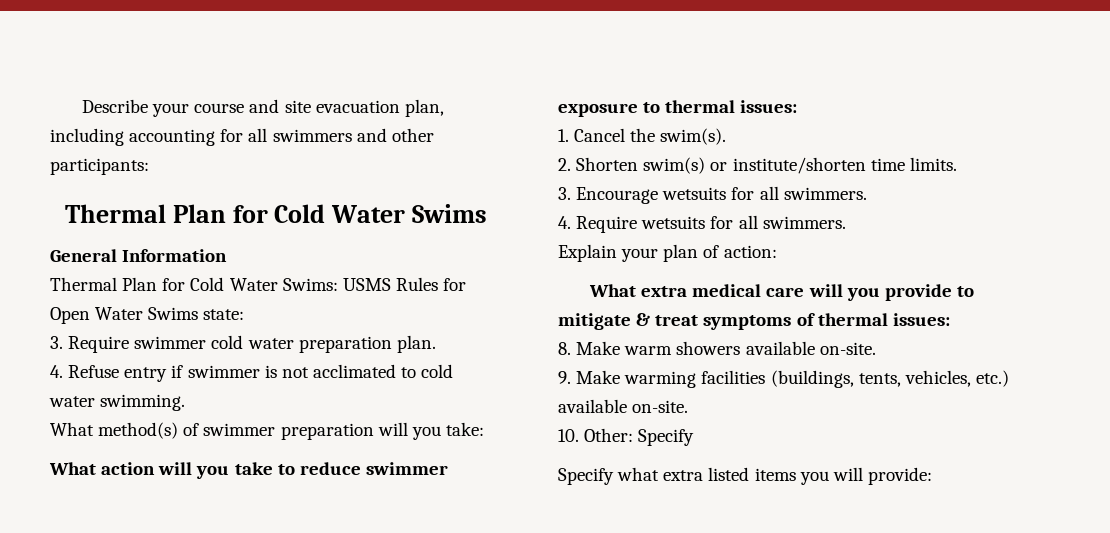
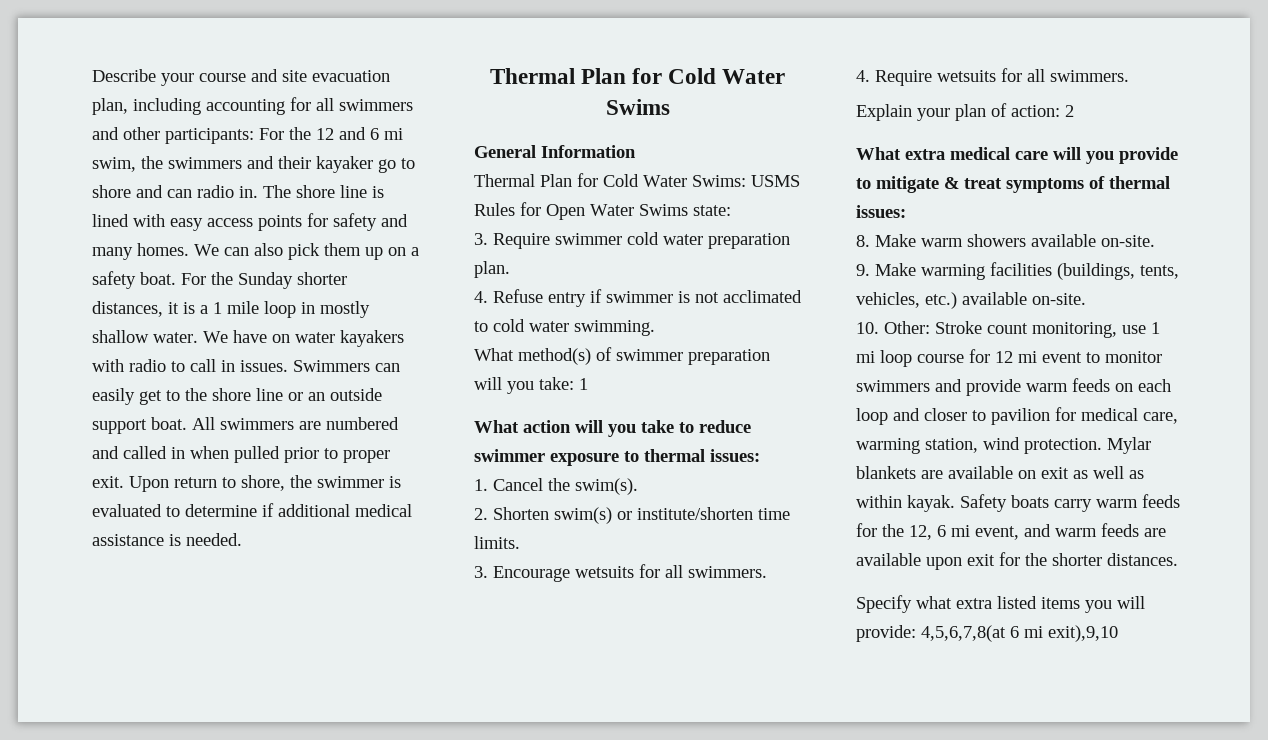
(149, 166) none -> [259,127,403,140] [92,156,415,173] [92,185,384,198] [92,213,408,231] [92,243,419,260] [92,271,347,289] [92,301,370,318] [92,330,404,347] [92,359,400,372] [92,388,382,405] [92,417,399,434] [92,446,390,463] [92,475,401,492] [92,503,412,517] [92,533,242,546] For the 12 and 6 mi swim, the swimmers and their kayaker go to shore and can radio in. The shore line is lined with easy access points for safety and many homes. We can also pick them up on a safety boat. For the Sunday shorter distances, it is a 1 mile loop in mostly shallow water. We have on water kayakers with radio to call in issues. Swimmers can easily get to the shore line or an outside support boat. All swimmers are numbered and called in when pulled prior to proper exit. Upon return to shore, the swimmer is evaluated to determine if additional medical assistance is needed.
(484, 429) none -> [579,378,588,390] 1
(777, 251) none -> [1065,105,1074,117] 2
[638,429,695,446] Specify -> [935,321,1160,338] [856,349,1162,367] [856,378,1171,396] [856,407,1178,425] [856,437,1151,454] [856,466,1144,479] [856,494,1180,512] [856,523,1166,540] [856,552,1178,570] Stroke count monitoring, use 1 mi loop course for 12 mi event to monitor swimmers and provide warm feeds on each loop and closer to pavilion for medical care, warming station, wind protection. Mylar blankets are available on exit as well as within kayak. Safety boats carry warm feeds for the 12, 6 mi event, and warm feeds are available upon exit for the shorter distances.
(932, 476) none -> [921,625,1118,642] 4,5,6,7,8(at 6 mi exit),9,10

